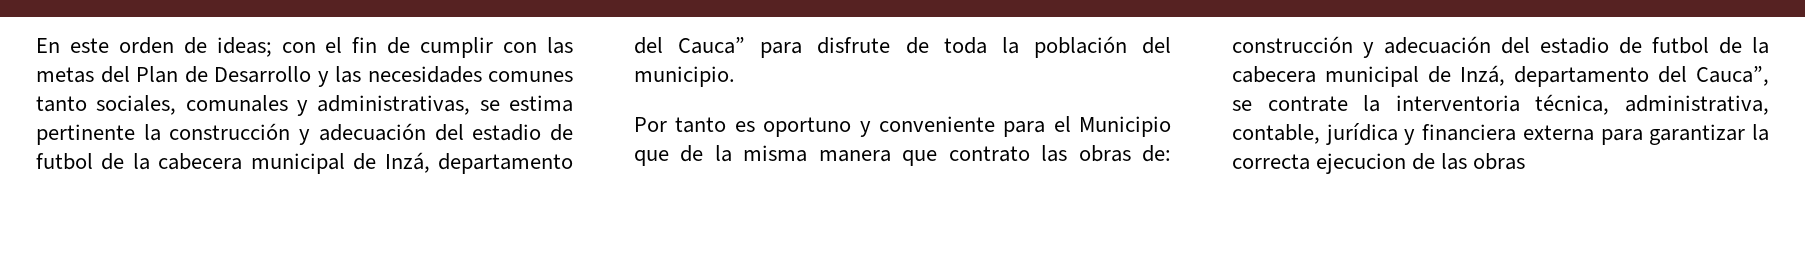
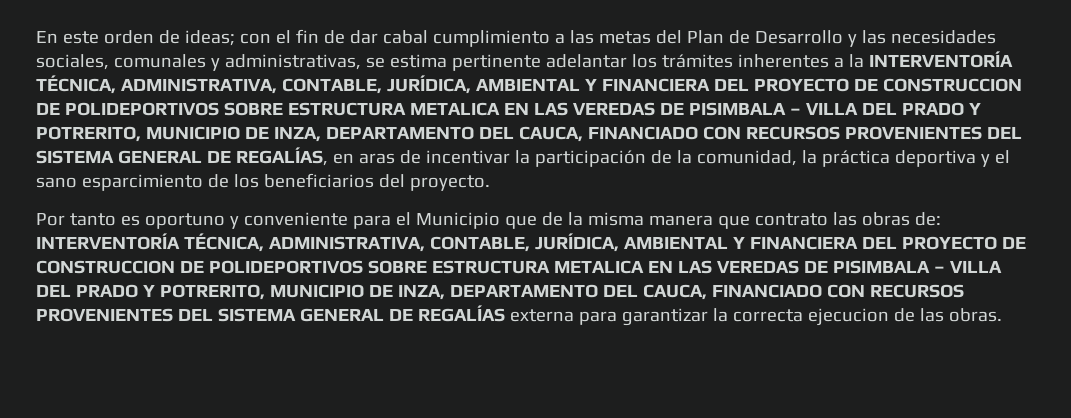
[420,37,538,58] cumplir con -> [349,30,565,47] dar cabal cumplimiento a
[488,71,573,82] [36,96,87,112] comunes tanto -> (996, 37) none
[143,123,573,145] [36,152,573,174] [634,36,1171,58] [634,66,735,87] la construcción y adecuación del estadio de futbol de la cabecera municipal de Inzá, departamento del Cauca” para disfrute de toda la población del municipio. -> [545,51,1013,68] [36,75,1022,94] [36,102,981,116] [36,126,1022,142] [36,147,1010,167] [36,173,490,191] adelantar los trámites inherentes a la INTERVENTORÍA TÉCNICA, ADMINISTRATIVA, CONTABLE, JURÍDICA, AMBIENTAL Y FINANCIERA DEL PROYECTO DE CONSTRUCCION DE POLIDEPORTIVOS SOBRE ESTRUCTURA METALICA EN LAS VEREDAS DE PISIMBALA – VILLA DEL PRADO Y POTRERITO, MUNICIPIO DE INZA, DEPARTAMENTO DEL CAUCA, FINANCIADO CON RECURSOS PROVENIENTES DEL SISTEMA GENERAL DE REGALÍAS, en aras de incentivar la participación de la comunidad, la práctica deportiva y el sano esparcimiento de los beneficiarios del proyecto.
[1232,36,1769,58] [1232,65,1769,87] [1232,94,1769,115] [1232,123,1517,145] construcción y adecuación del estadio de futbol de la cabecera municipal de Inzá, departamento del Cauca”, se contrate la interventoria técnica, administrativa, contable, jurídica y financiera -> [36,233,1026,252] [36,260,1002,274] [36,284,964,300] [36,305,505,322] INTERVENTORÍA TÉCNICA, ADMINISTRATIVA, CONTABLE, JURÍDICA, AMBIENTAL Y FINANCIERA DEL PROYECTO DE CONSTRUCCION DE POLIDEPORTIVOS SOBRE ESTRUCTURA METALICA EN LAS VEREDAS DE PISIMBALA – VILLA DEL PRADO Y POTRERITO, MUNICIPIO DE INZA, DEPARTAMENTO DEL CAUCA, FINANCIADO CON RECURSOS PROVENIENTES DEL SISTEMA GENERAL DE REGALÍAS
[1473,153,1526,170] obras -> [948,308,1002,322] obras.

